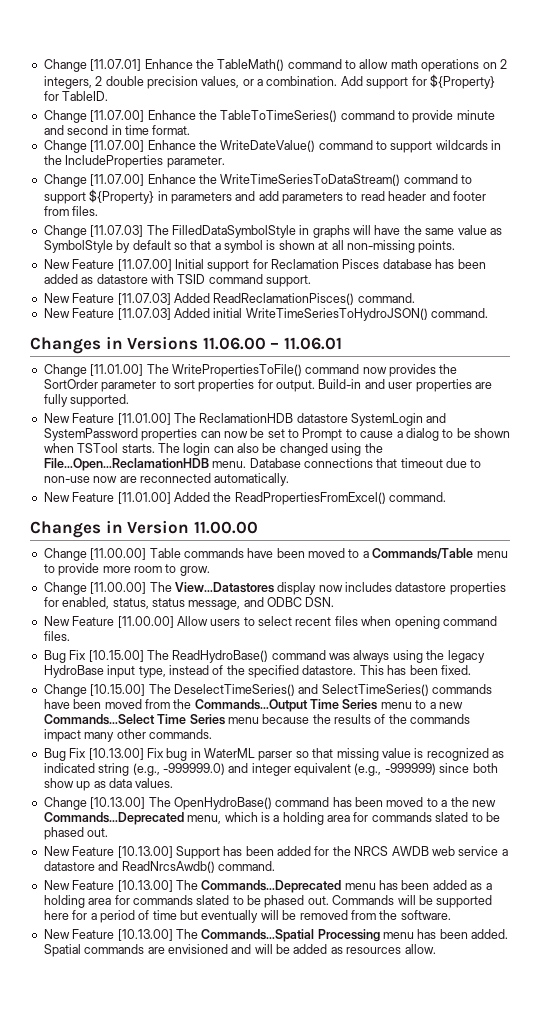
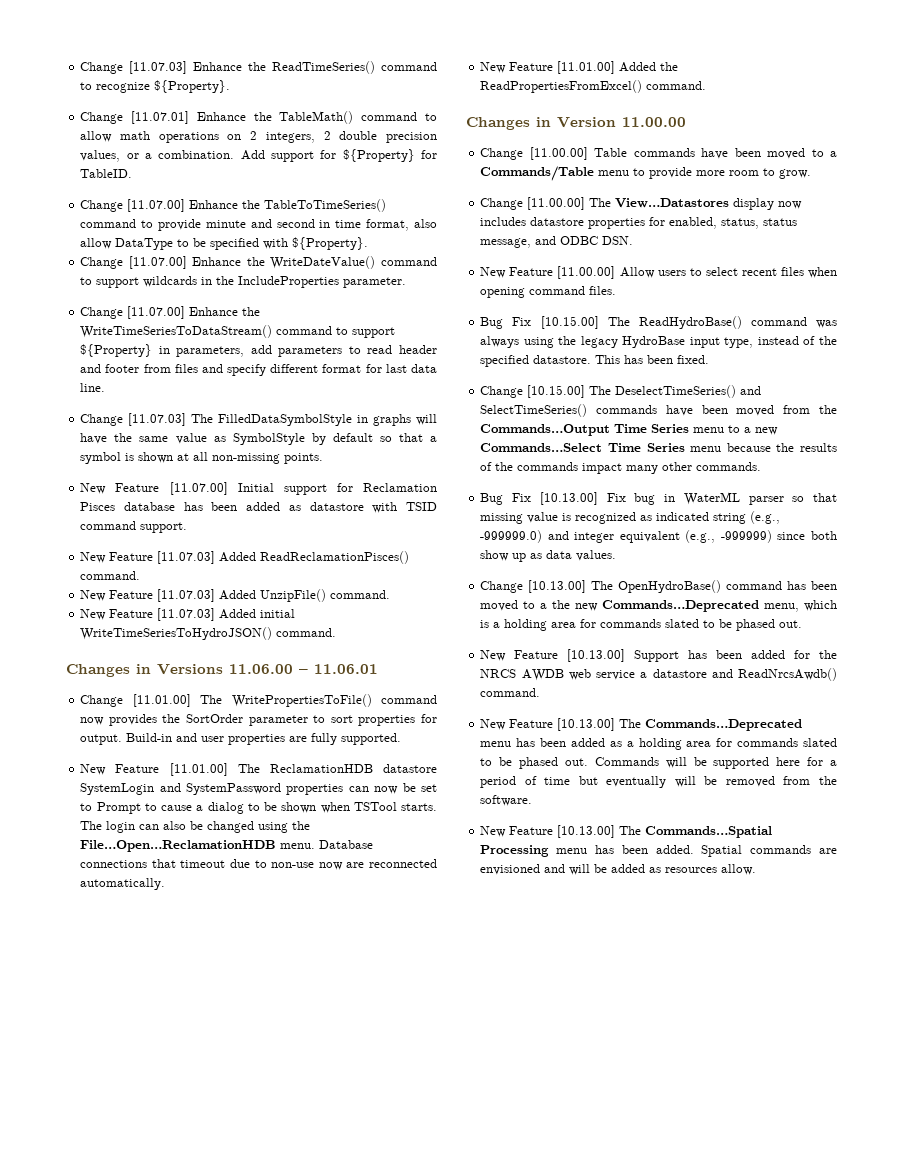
[43,59,87,72] Change -> [80,61,437,74] [80,80,231,93] [80,112,124,124] Change [11.07.03] Enhance the ReadTimeSeries() command to recognize ${Property}. // Change
[152,125,191,135] format. -> [366,219,437,231] [80,237,369,250] format, also allow DataType to be specified with ${Property}.
[170,191,256,204] parameters and -> [176,346,245,357] parameters,
[72,206,99,216] files. -> [174,364,437,376] [80,383,106,392] files and specify different format for last data line.
(415, 298) none -> [80,589,391,602] // New Feature [11.07.03] Added UnzipFile() command.

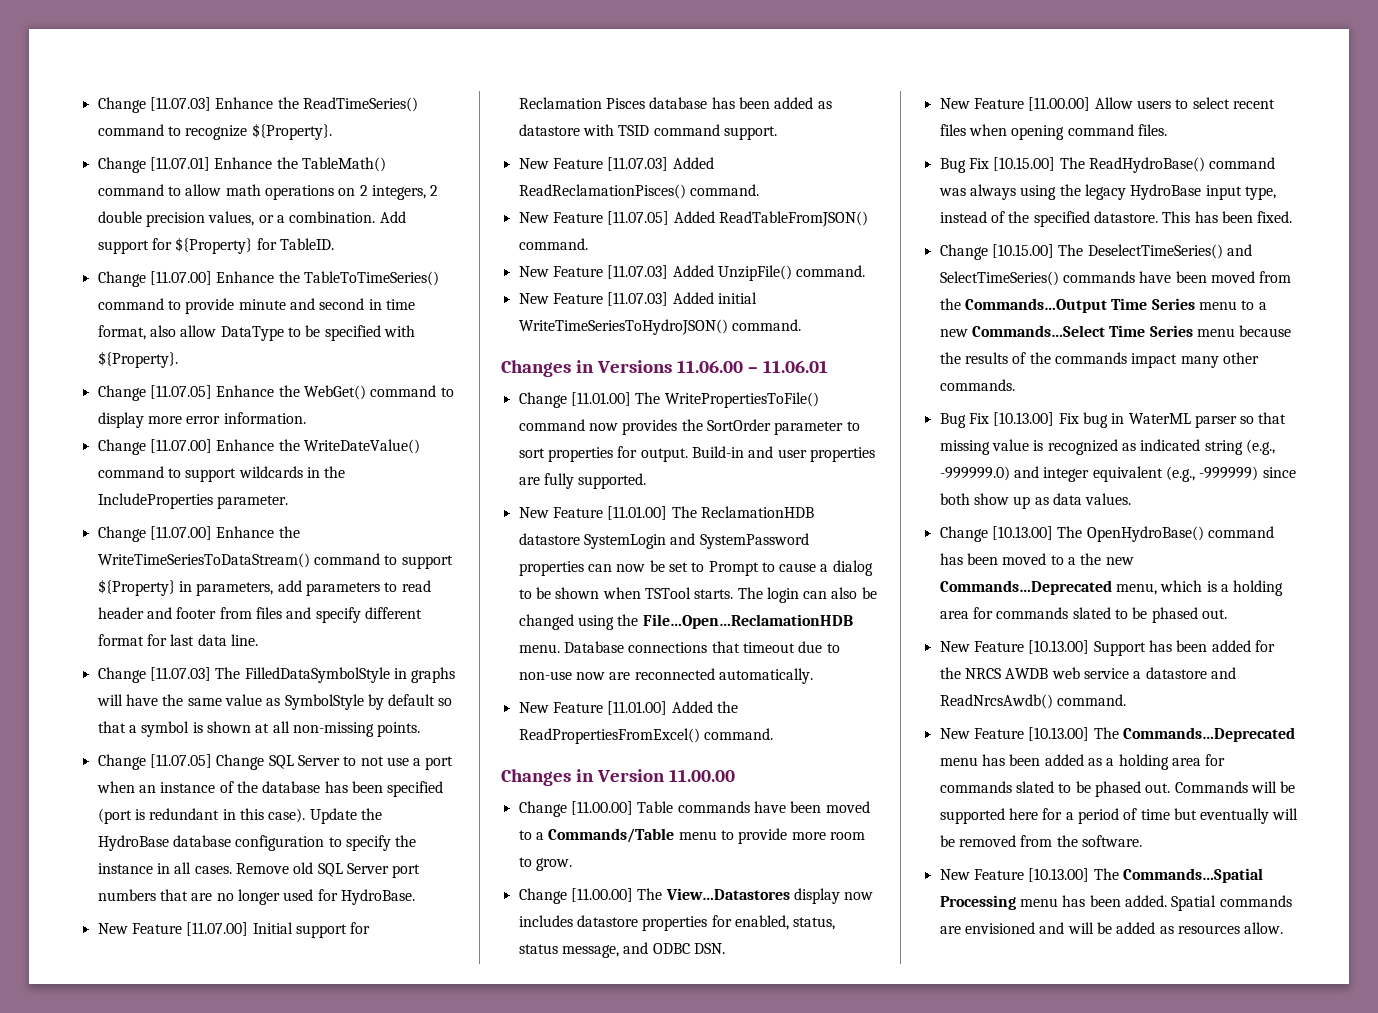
(369, 243) none -> [97,385,454,401] [97,412,306,428] // Change [11.07.05] Enhance the WebGet() command to display more error information.
(324, 458) none -> [97,754,454,770] [96,781,444,797] [97,808,382,824] [97,835,417,851] [97,862,421,878] [97,889,415,905] // Change [11.07.05] Change SQL Server to not use a port when an instance of the database has been specified (port is redundant in this case). Update the HydroBase database configuration to specify the instance in all cases. Remove old SQL Server port numbers that are no longer used for HydroBase.
(141, 575) none -> [518,211,868,227] [518,238,588,250] // New Feature [11.07.05] Added ReadTableFromJSON() command.

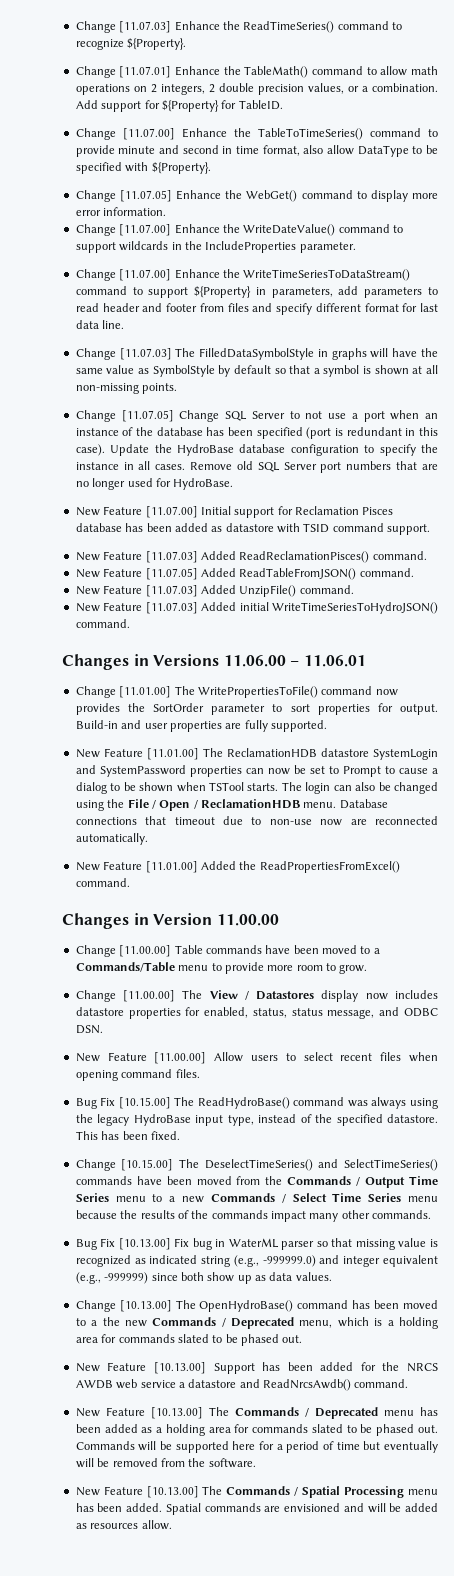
[642,614,853,629] File…Open…ReclamationHDB -> [127,799,300,811] File / Open / ReclamationHDB
[665,888,790,900] View…Datastores -> [209,990,315,1000] View / Datastores
[964,298,1107,313] Commands…Output -> [287,1176,406,1188] Commands / Output
[971,325,1105,337] Commands…Select -> [210,1193,327,1203] Commands / Select
[939,580,1112,595] Commands…Deprecated -> [152,1317,295,1329] Commands / Deprecated
[1122,727,1295,742] Commands…Deprecated -> [234,1407,378,1419] Commands / Deprecated
[1122,868,1263,883] Commands…Spatial -> [226,1486,341,1498] Commands / Spatial

